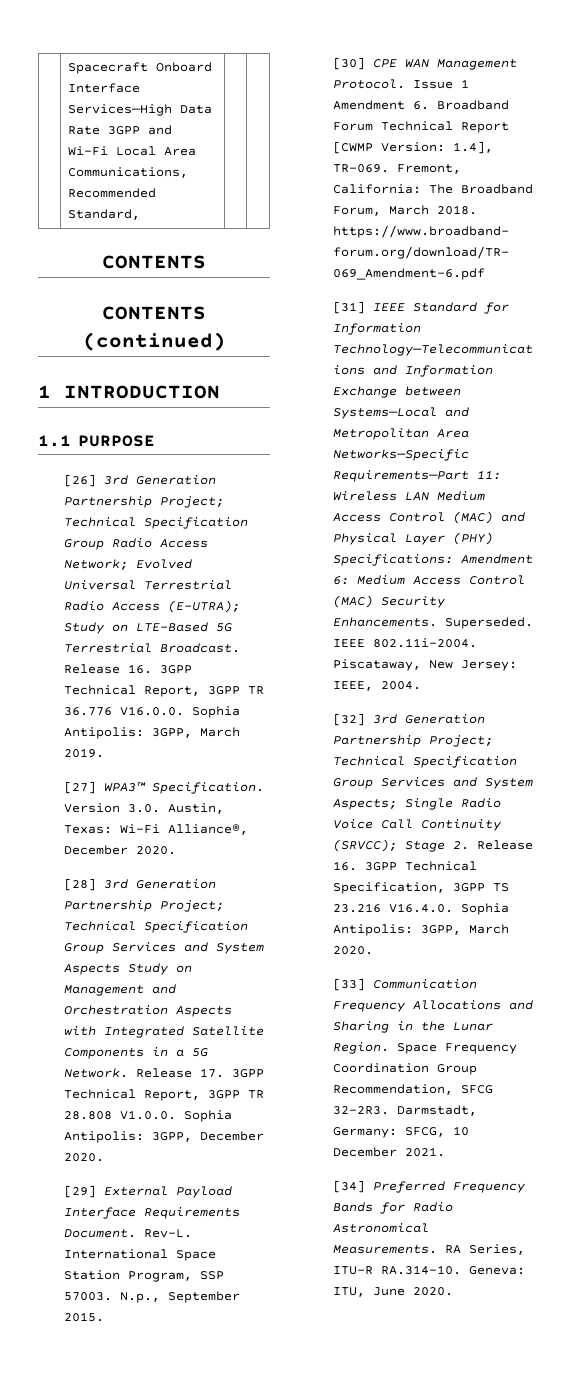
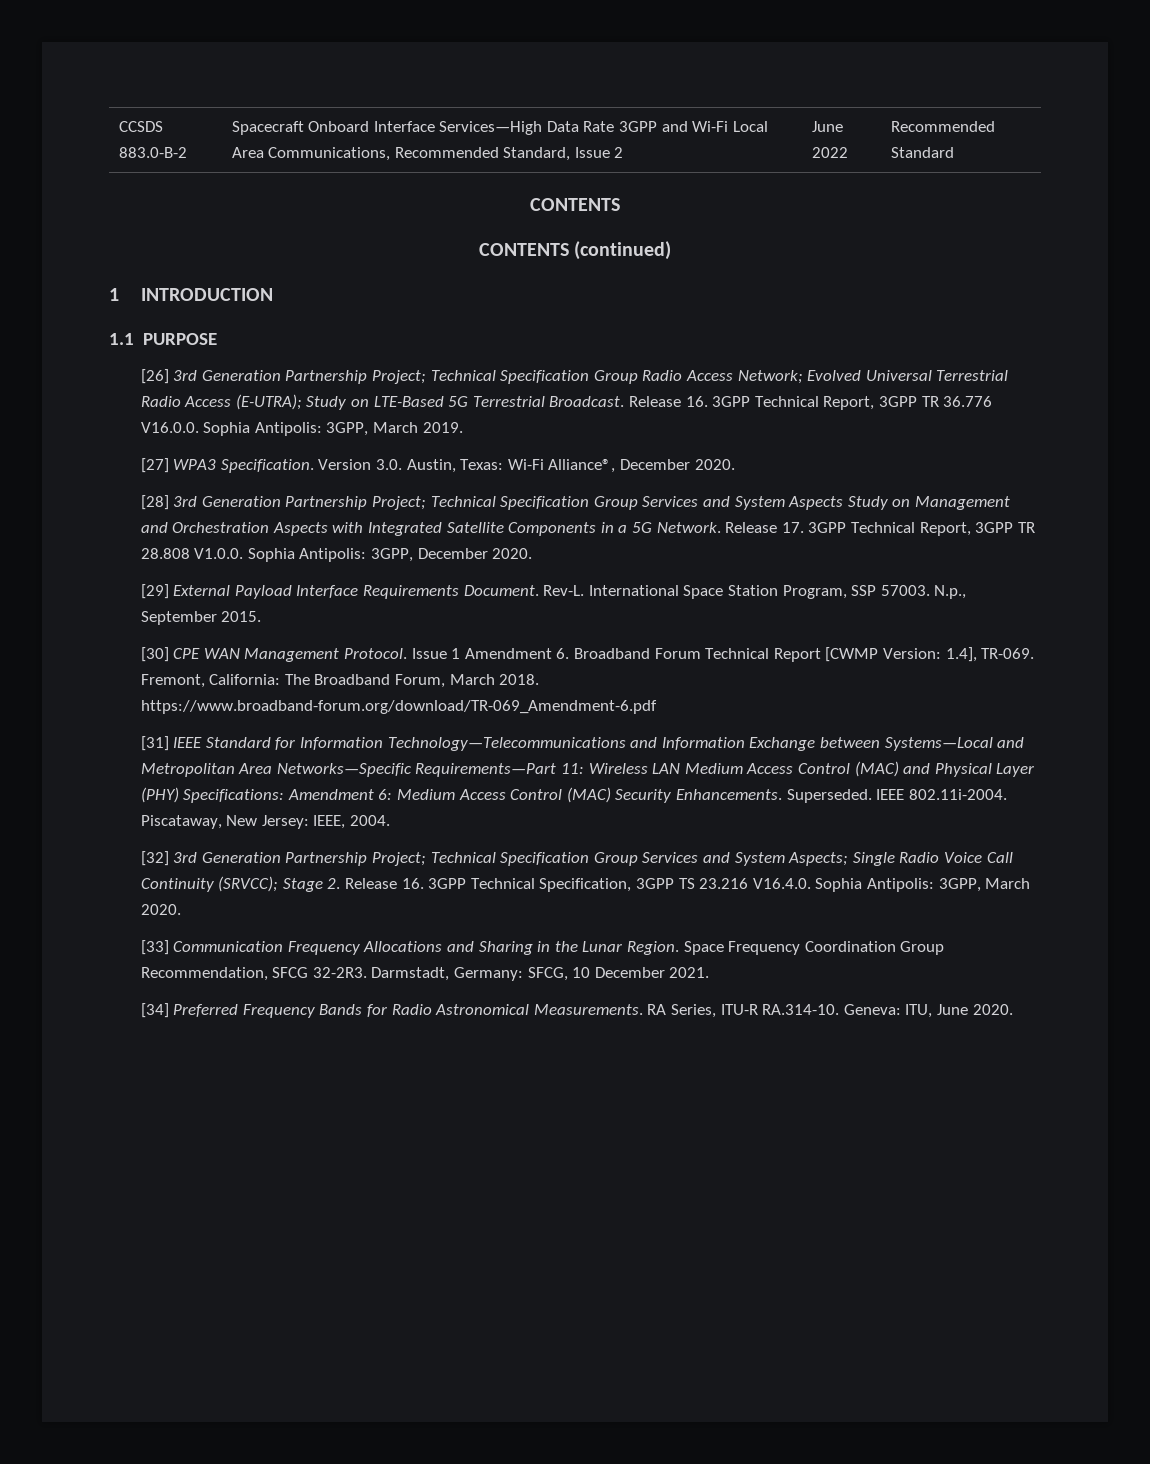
(67, 68) none -> [118,121,163,132] [118,147,187,158] CCSDS 883.0-B-2
(140, 214) | | -> [574,147,624,158] [811,121,843,132] [811,147,848,158] [890,121,995,132] [890,147,954,158] Issue 2 | June 2022 | Recommended Standard
[104,782,147,792] WPA3™ -> [173,459,217,470] WPA3

